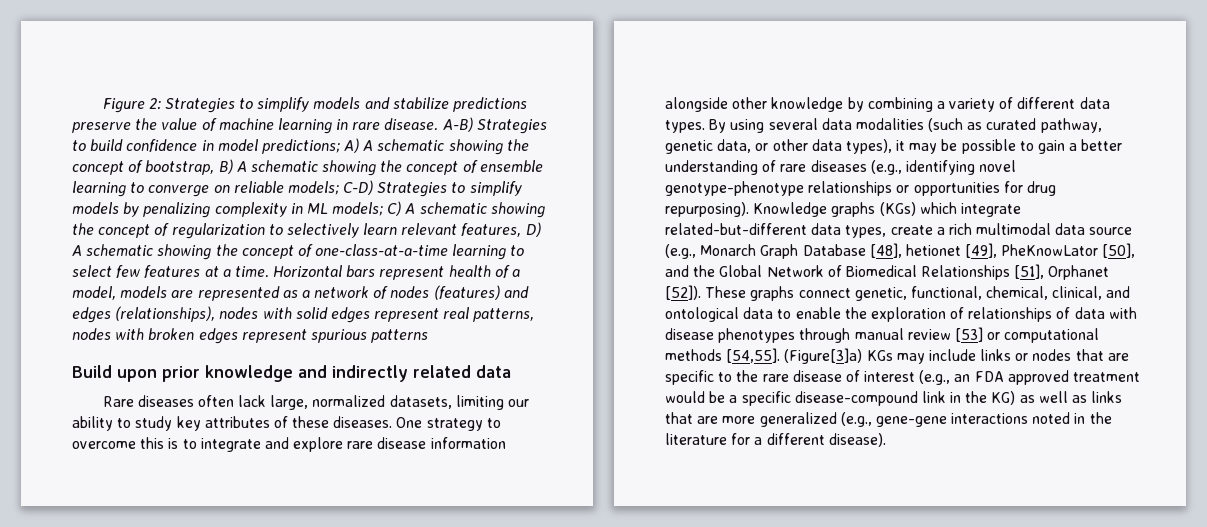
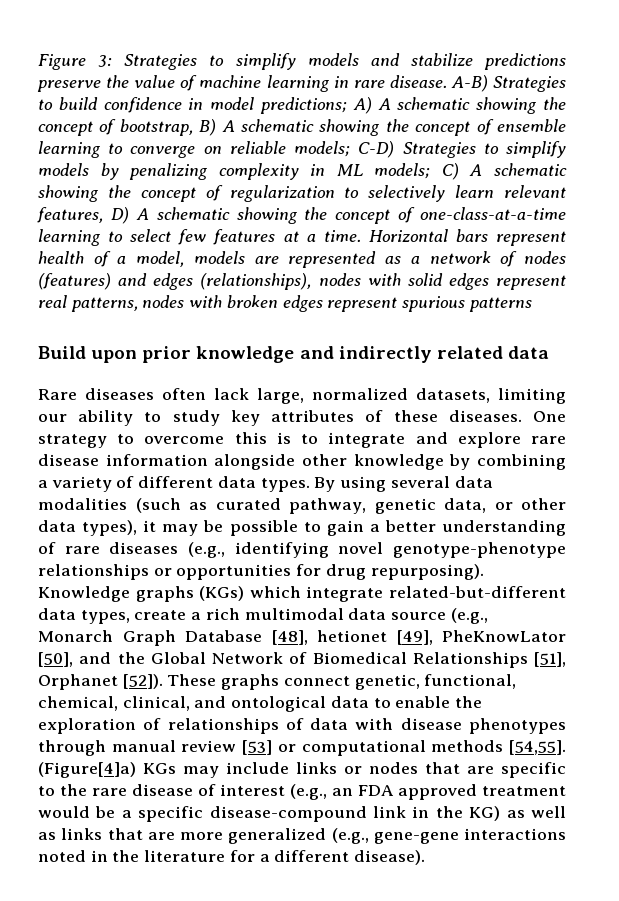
[148,98,161,110] 2: -> [98,55,113,67] 3:
[784,348,863,364] (Figure[3]a) -> [38,762,136,778] (Figure[4]a)

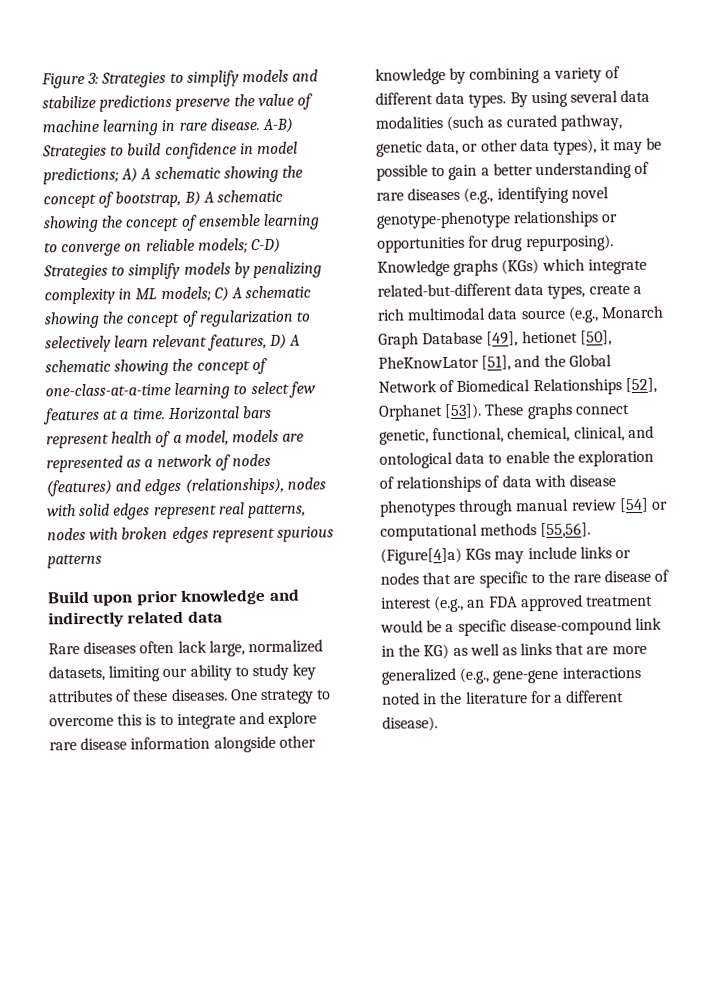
[271,630,566,645] [38,652,73,667] [48], hetionet [49], PheKnowLator [50], -> [486,330,612,347] [378,355,512,371] [49], hetionet [50], PheKnowLator [51],
[534,652,566,667] [38,674,163,690] [51], Orphanet [52]). -> [624,377,657,394] [378,403,483,421] [52], Orphanet [53]).
[242,740,273,755] [53] -> [618,497,649,513] [54]
[509,740,566,755] [54,55]. -> [540,522,592,539] [55,56].

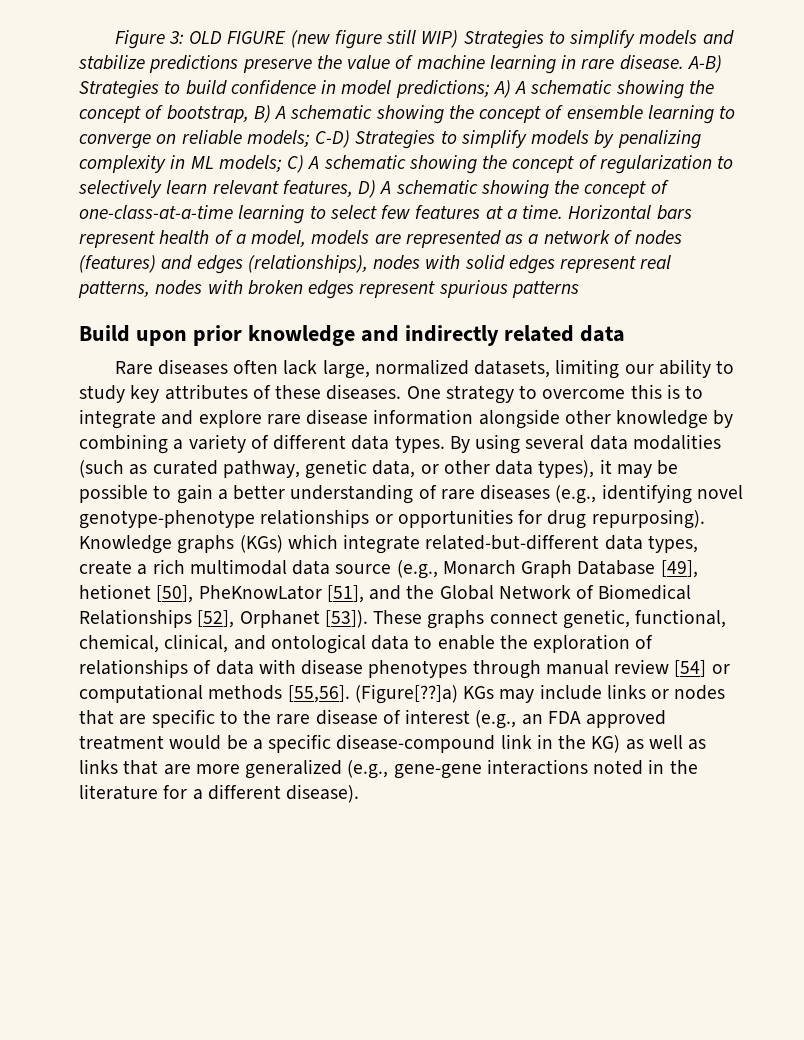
(100, 78) none -> [189,30,459,49] OLD FIGURE (new figure still WIP)
[380,547,462,565] (Figure[4]a) -> [354,684,458,704] (Figure[??]a)

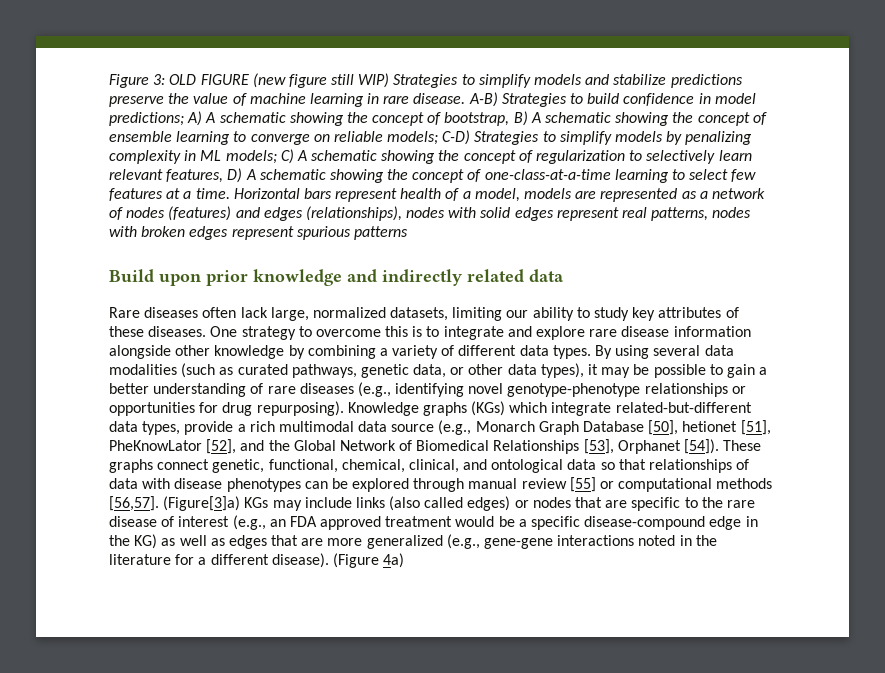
[222,460,300,478] pathway, -> [291,364,357,378] pathways,
[79,560,132,575] create -> [184,421,234,435] provide
[660,560,698,578] [79,584,364,603] [49], hetionet [50], PheKnowLator [51], -> [648,420,771,435] [109,439,237,454] [50], hetionet [51], PheKnowLator [52],
[197,610,368,628] [52], Orphanet [53]). -> [583,439,720,454] [53], Orphanet [54]).
[414,634,654,653] to enable the exploration of -> [600,459,646,470] so that
(468, 669) none -> [304,478,410,492] can be explored
[674,660,707,677] [54] -> [569,477,596,492] [55]
[287,684,458,704] [55,56]. (Figure[??]a) -> [109,496,241,511] [56,57]. (Figure[3]a)
(646, 691) none -> [389,496,511,511] (also called edges)
[500,734,532,749] link -> [709,516,742,530] edge
[79,759,118,774] links -> [228,535,267,549] edges
(360, 793) none -> [332,553,405,568] (Figure 4a)

